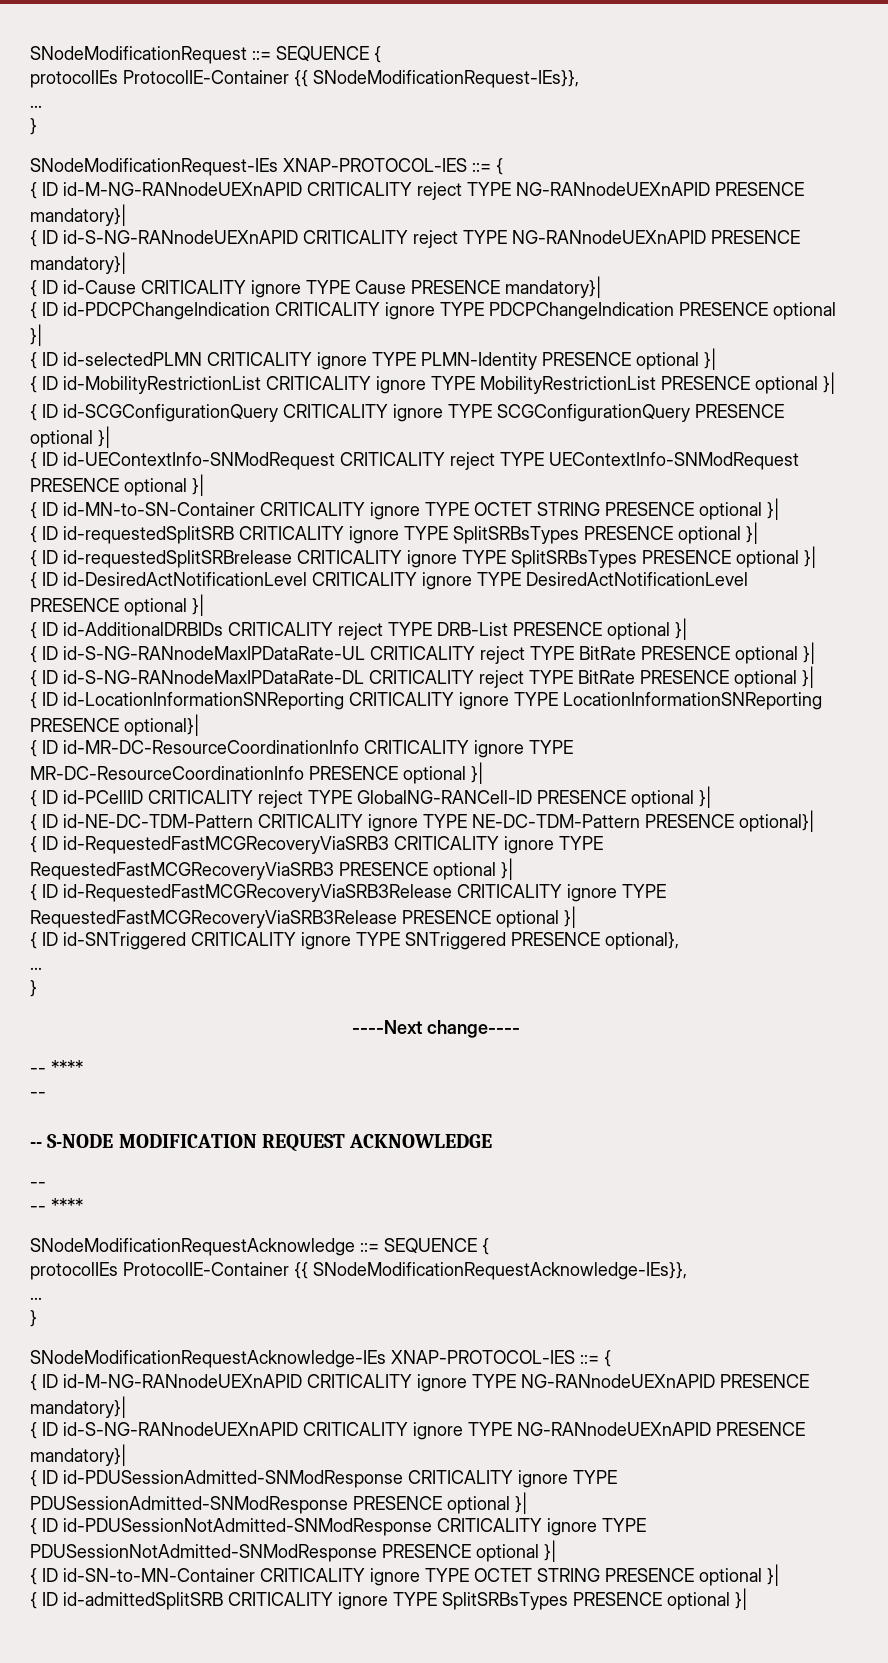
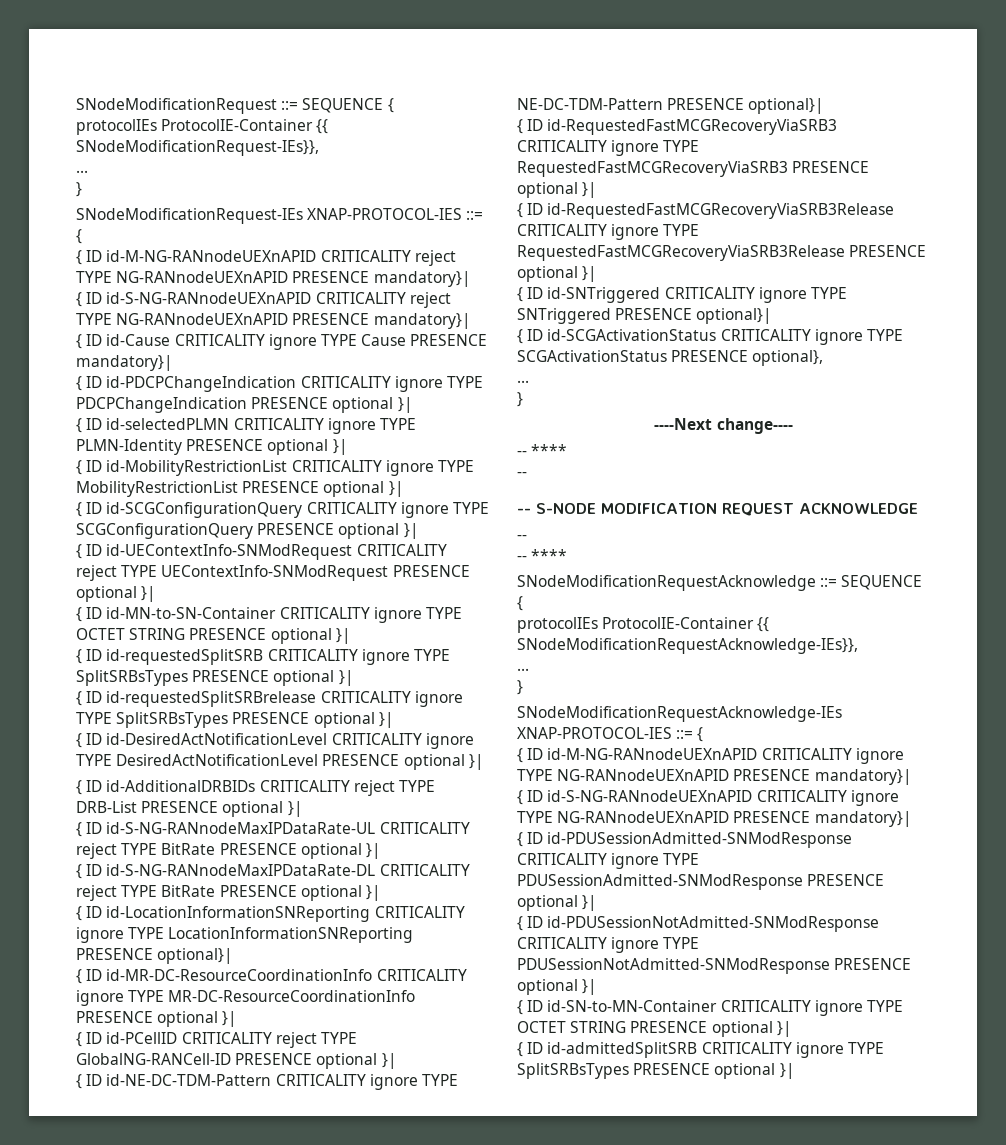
(600, 939) none -> [696,308,773,324] [517,329,903,345] [517,350,749,362] optional}| // { ID id-SCGActivationStatus CRITICALITY ignore TYPE SCGActivationStatus PRESENCE

